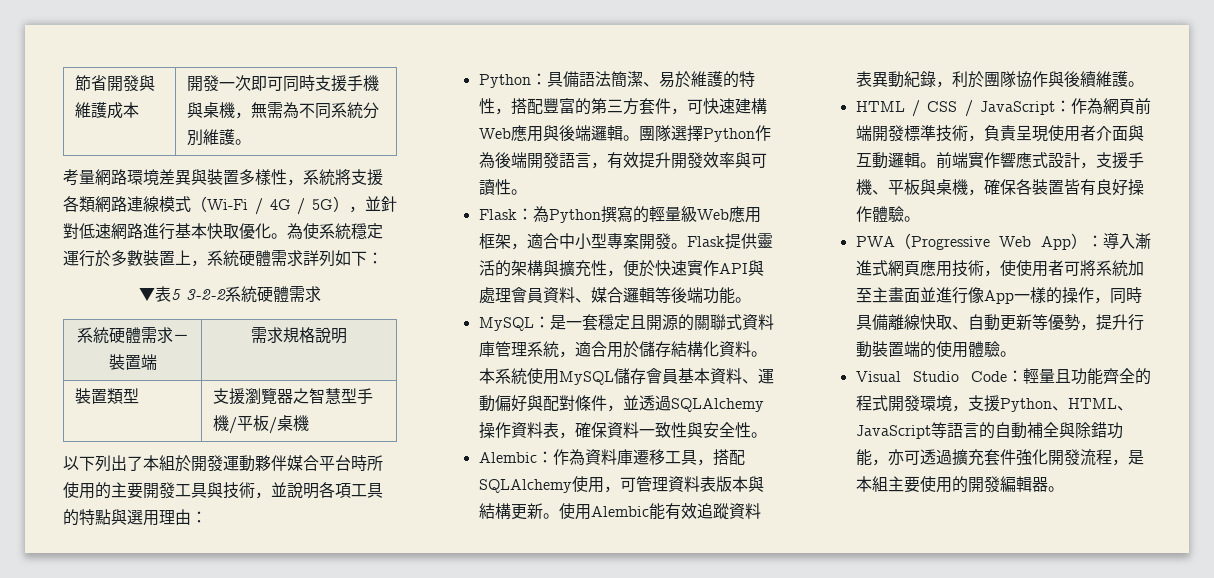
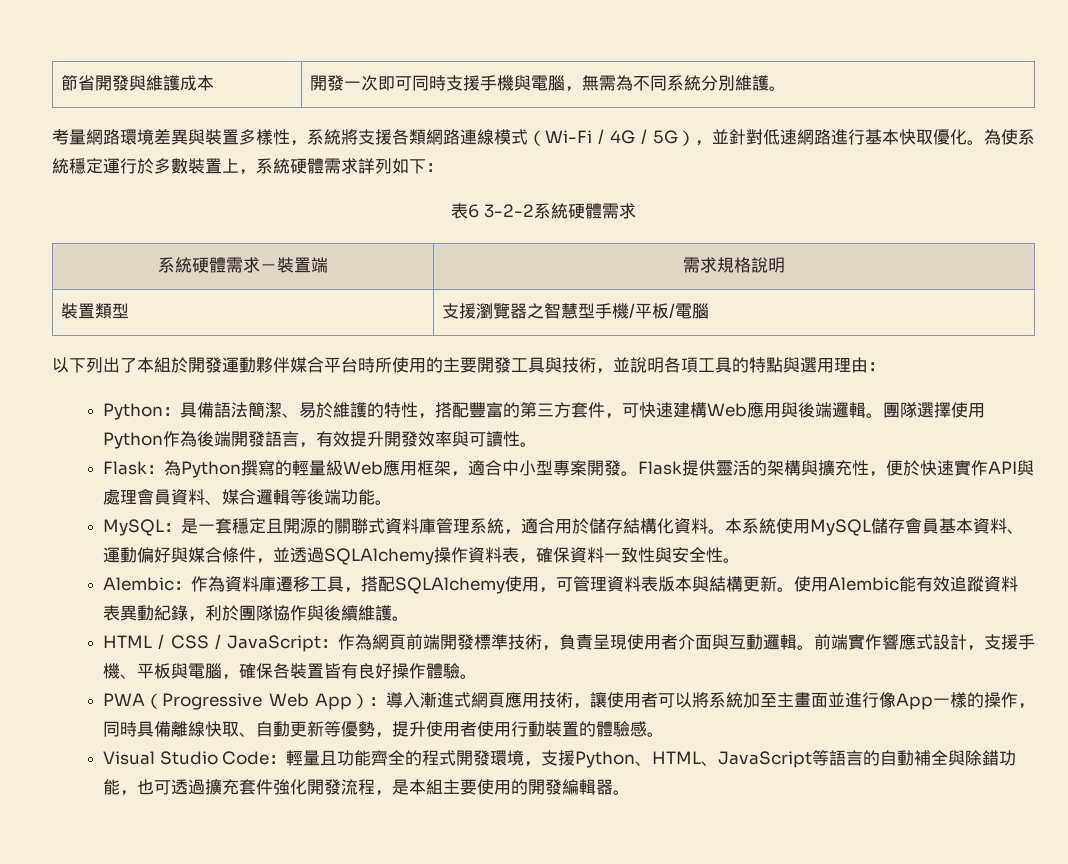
[203,102,236,118] 桌機 -> [530,75,565,91] 電腦
[139,286,181,302] ▼表5 -> [451,203,480,219] 表6
[277,415,310,431] 桌機 -> [674,303,709,319] 電腦
(703, 133) none -> [951,402,986,418] 使用
[542,395,575,411] 配對 -> [188,547,223,563] 媒合
[935,179,968,195] 桌機 -> [188,663,223,679] 電腦
[999,260,1016,276] 使 -> [589,692,607,708] 讓
(1080, 268) none -> [674,692,692,708] 以
[1127,314,1144,331] [855,341,1000,358] 行動裝置端的使用體驗 -> [426,721,648,737] 使用者使用行動裝置的體驗感
[887,449,904,466] 亦 -> [137,779,155,795] 也

